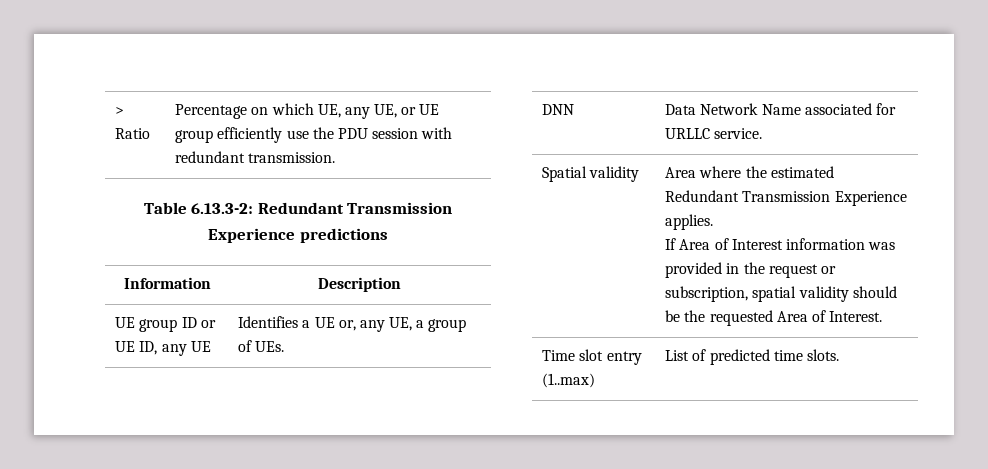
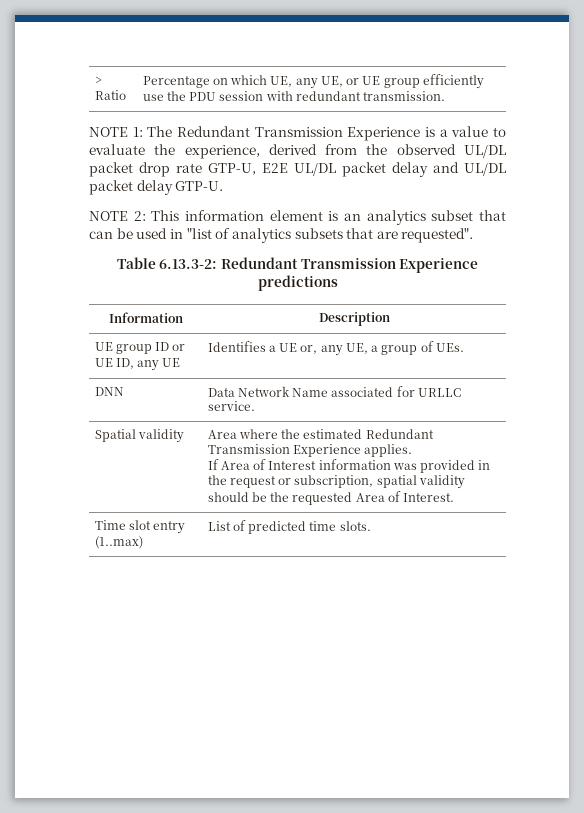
(336, 157) none -> [89,126,507,141] [89,144,506,159] [89,162,506,177] [89,180,224,195] [89,210,507,225] [89,228,474,243] // NOTE 1: The Redundant Transmission Experience is a value to evaluate the experience, derived from the observed UL/DL packet drop rate GTP-U, E2E UL/DL packet delay and UL/DL packet delay GTP-U. // NOTE 2: This information element is an analytics subset that can be used in "list of analytics subsets that are requested".

